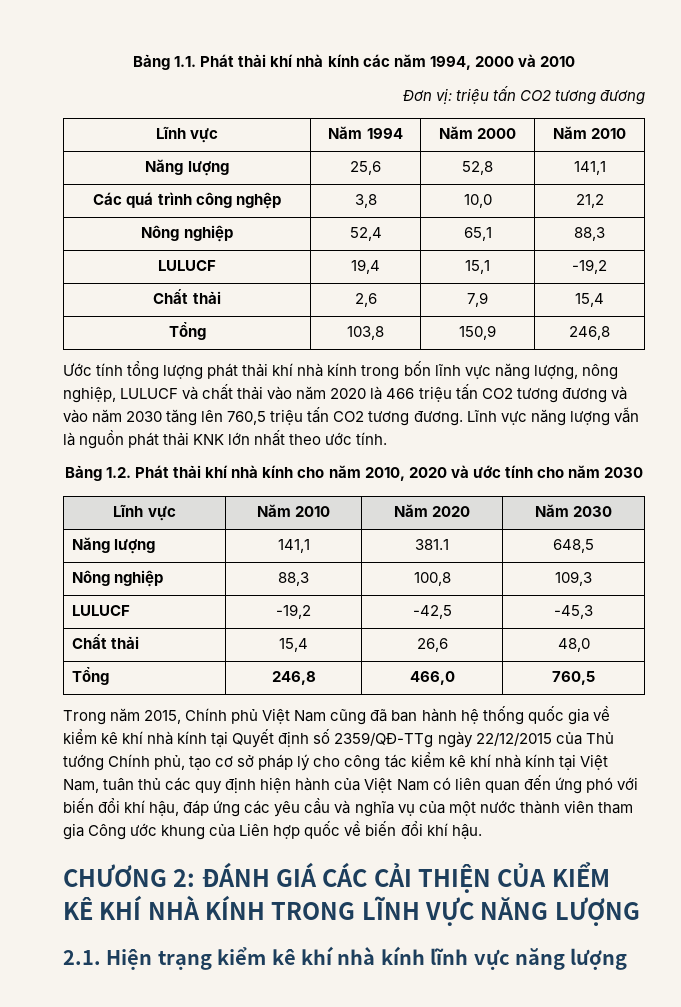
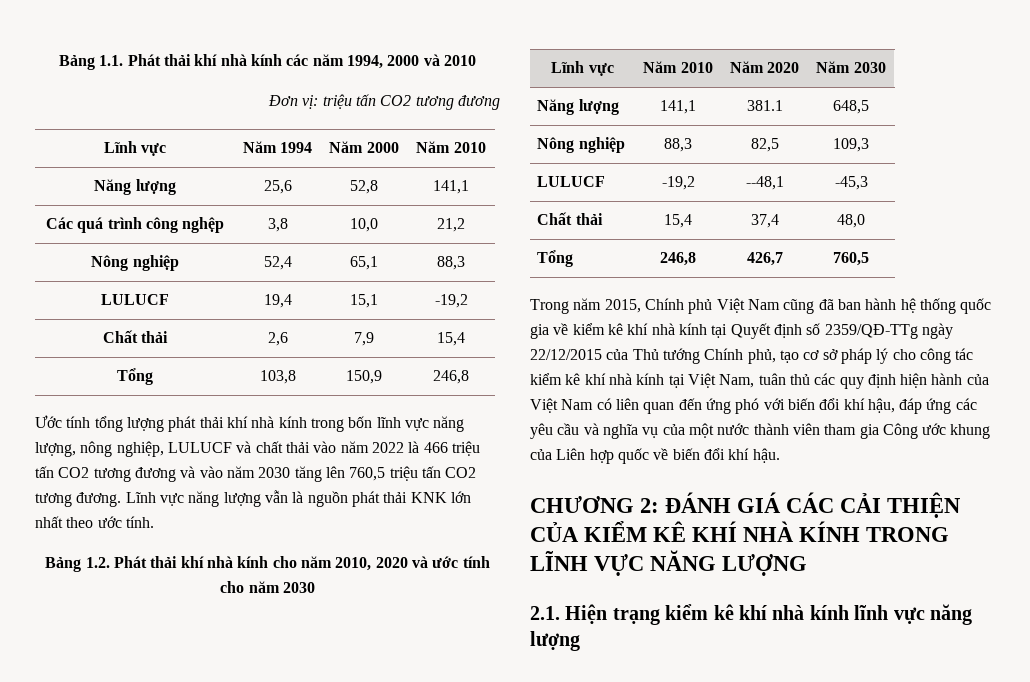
[330,388,367,399] 2020 -> [371,442,404,453] 2022
[413,572,451,586] 100,8 -> [750,138,779,152] 82,5
[412,605,452,619] -42,5 -> [745,176,784,190] --48,1
[416,638,448,652] 26,6 -> [750,214,779,228] 37,4
[409,671,455,685] 466,0 -> [746,252,783,266] 426,7

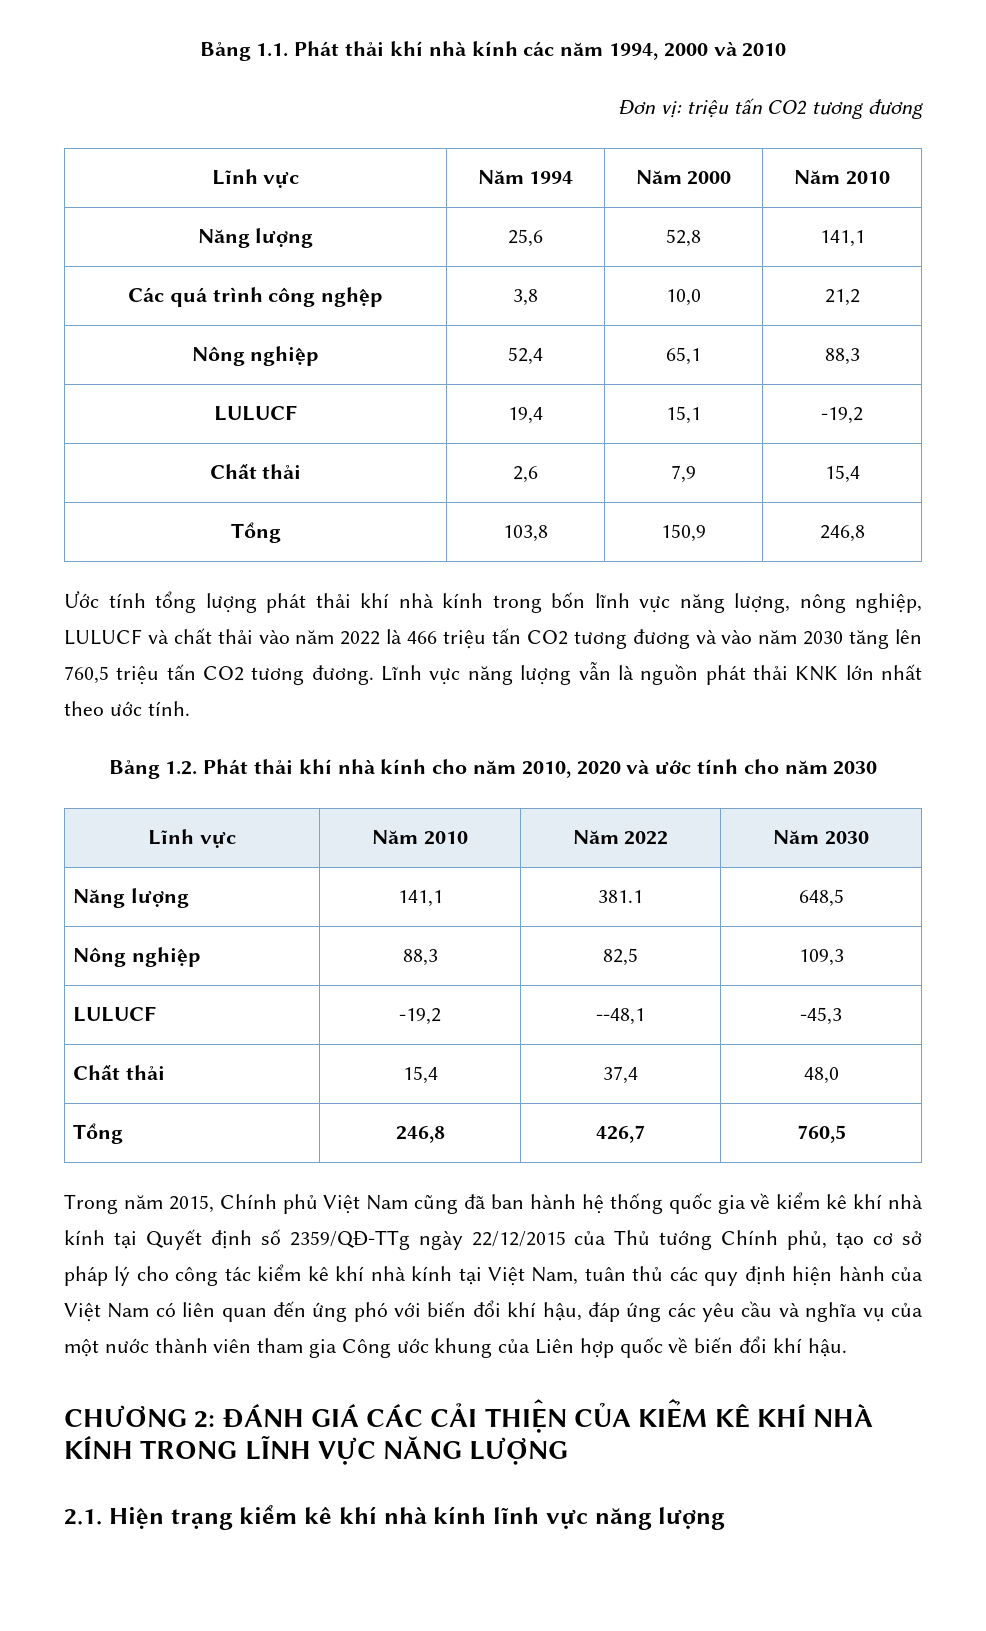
[767,62,800,73] 2020 -> [624,831,669,845] 2022

